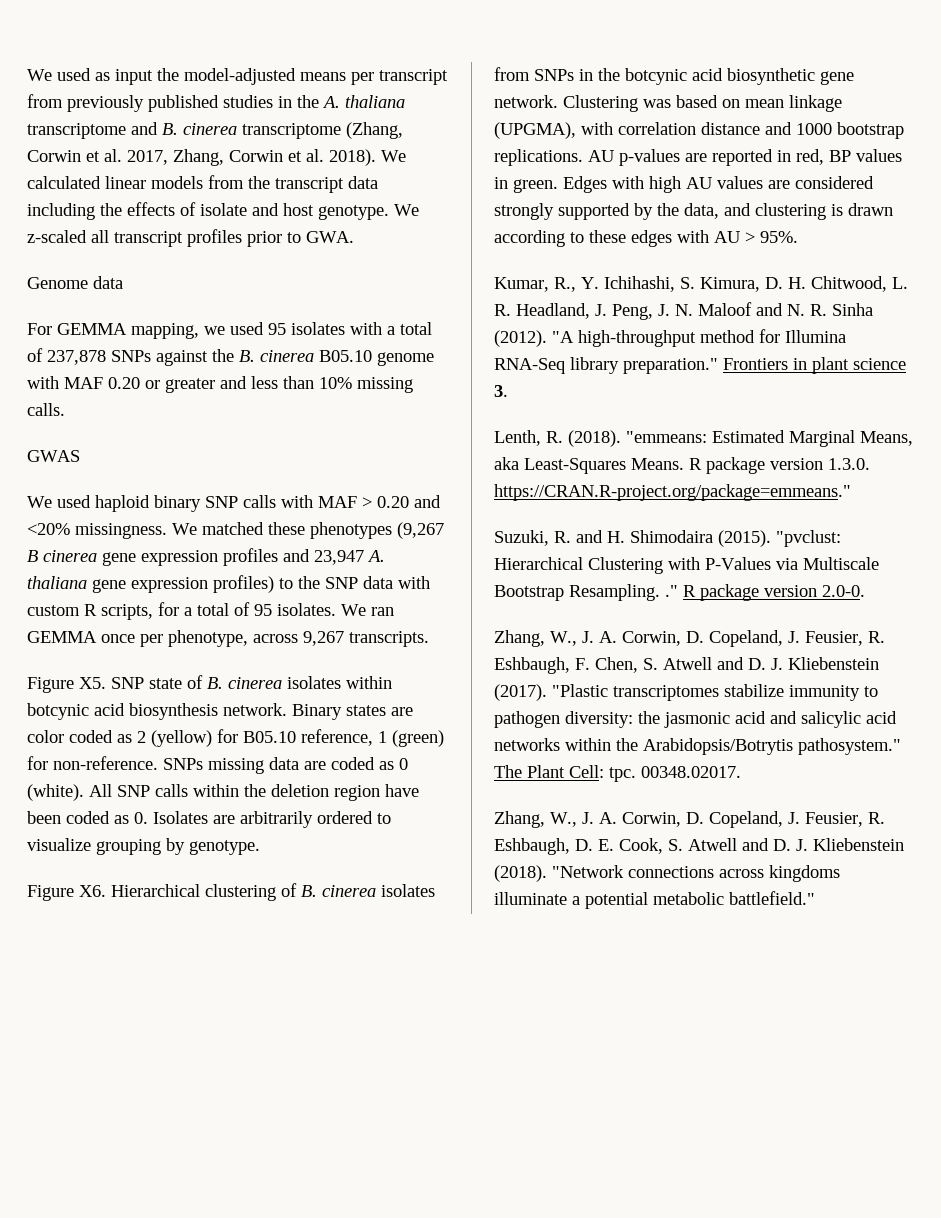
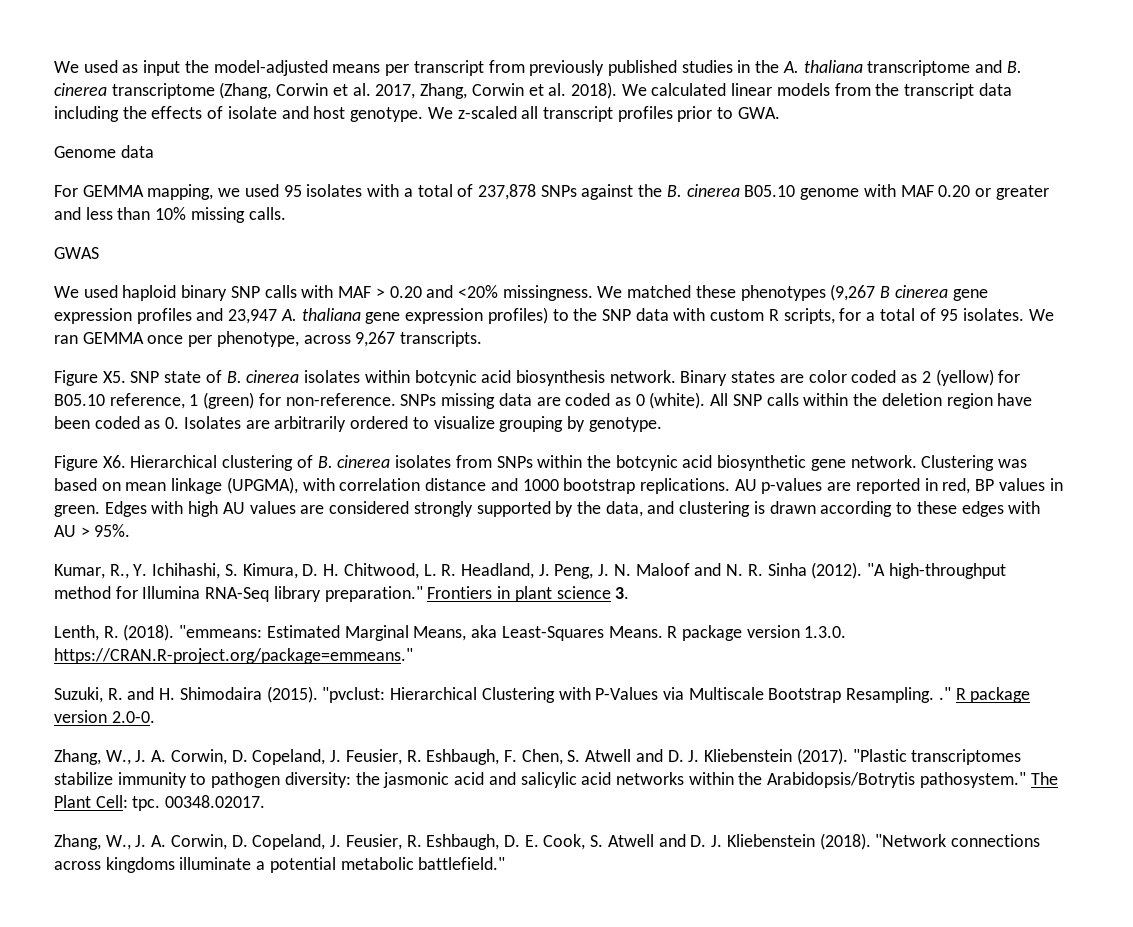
[579,69,593,81] in -> [537,455,583,468] within

